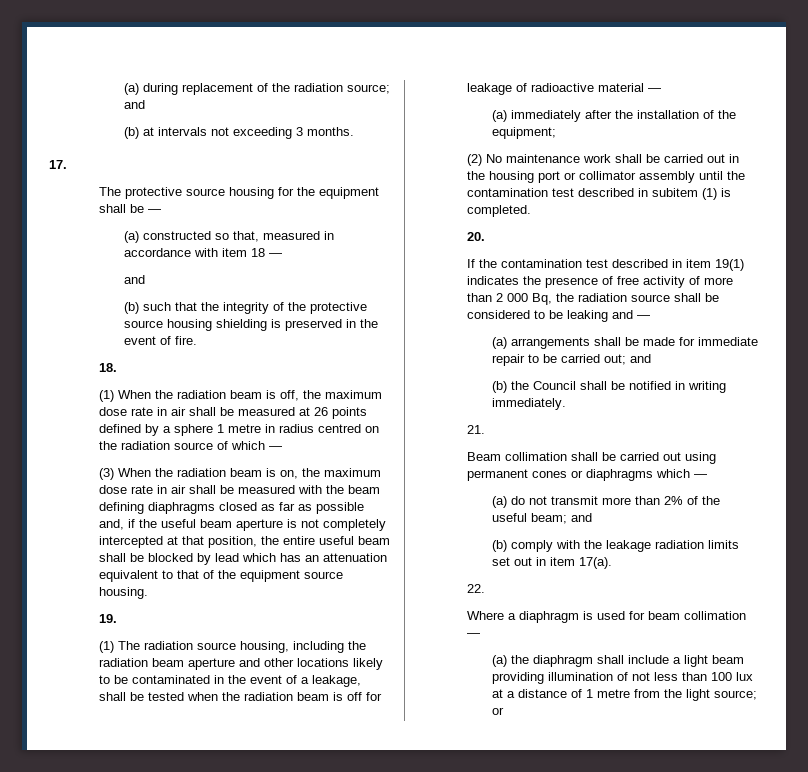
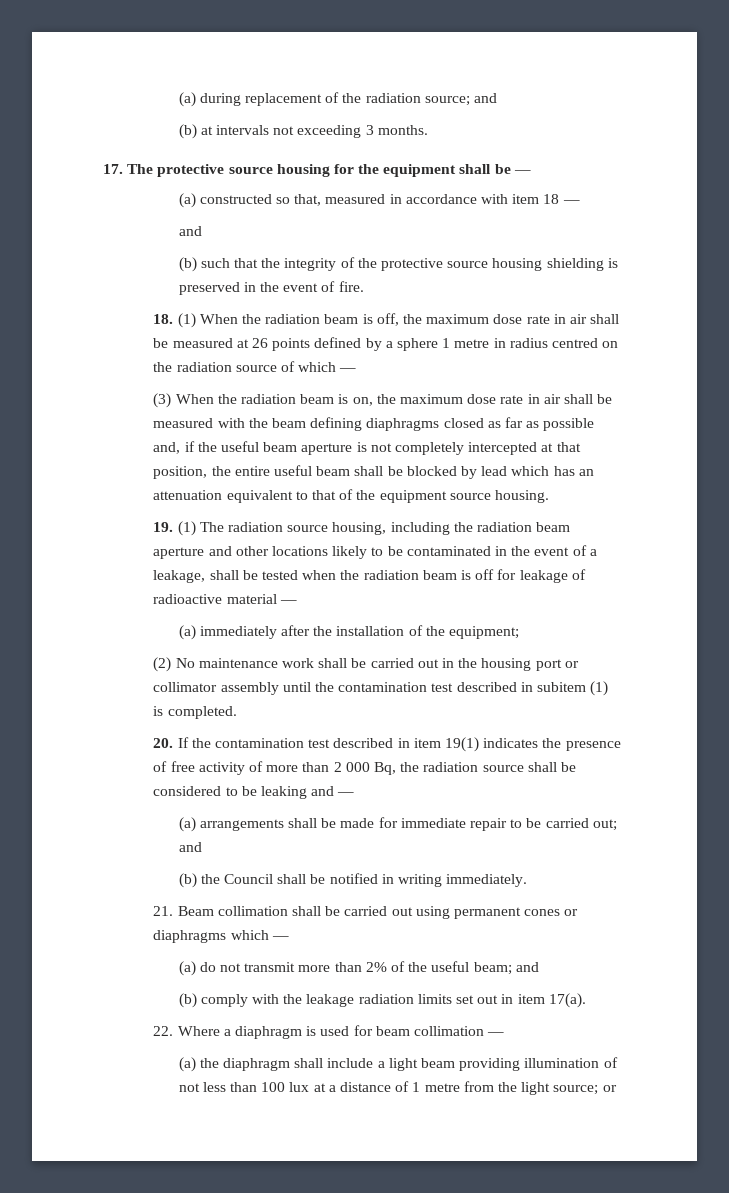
(67, 164) // -> (123, 169) none
(118, 367) // -> (174, 319) none
(118, 618) // -> (174, 527) none
(486, 236) // -> (174, 743) none
(486, 429) // -> (174, 911) none
(486, 588) // -> (174, 1031) none

